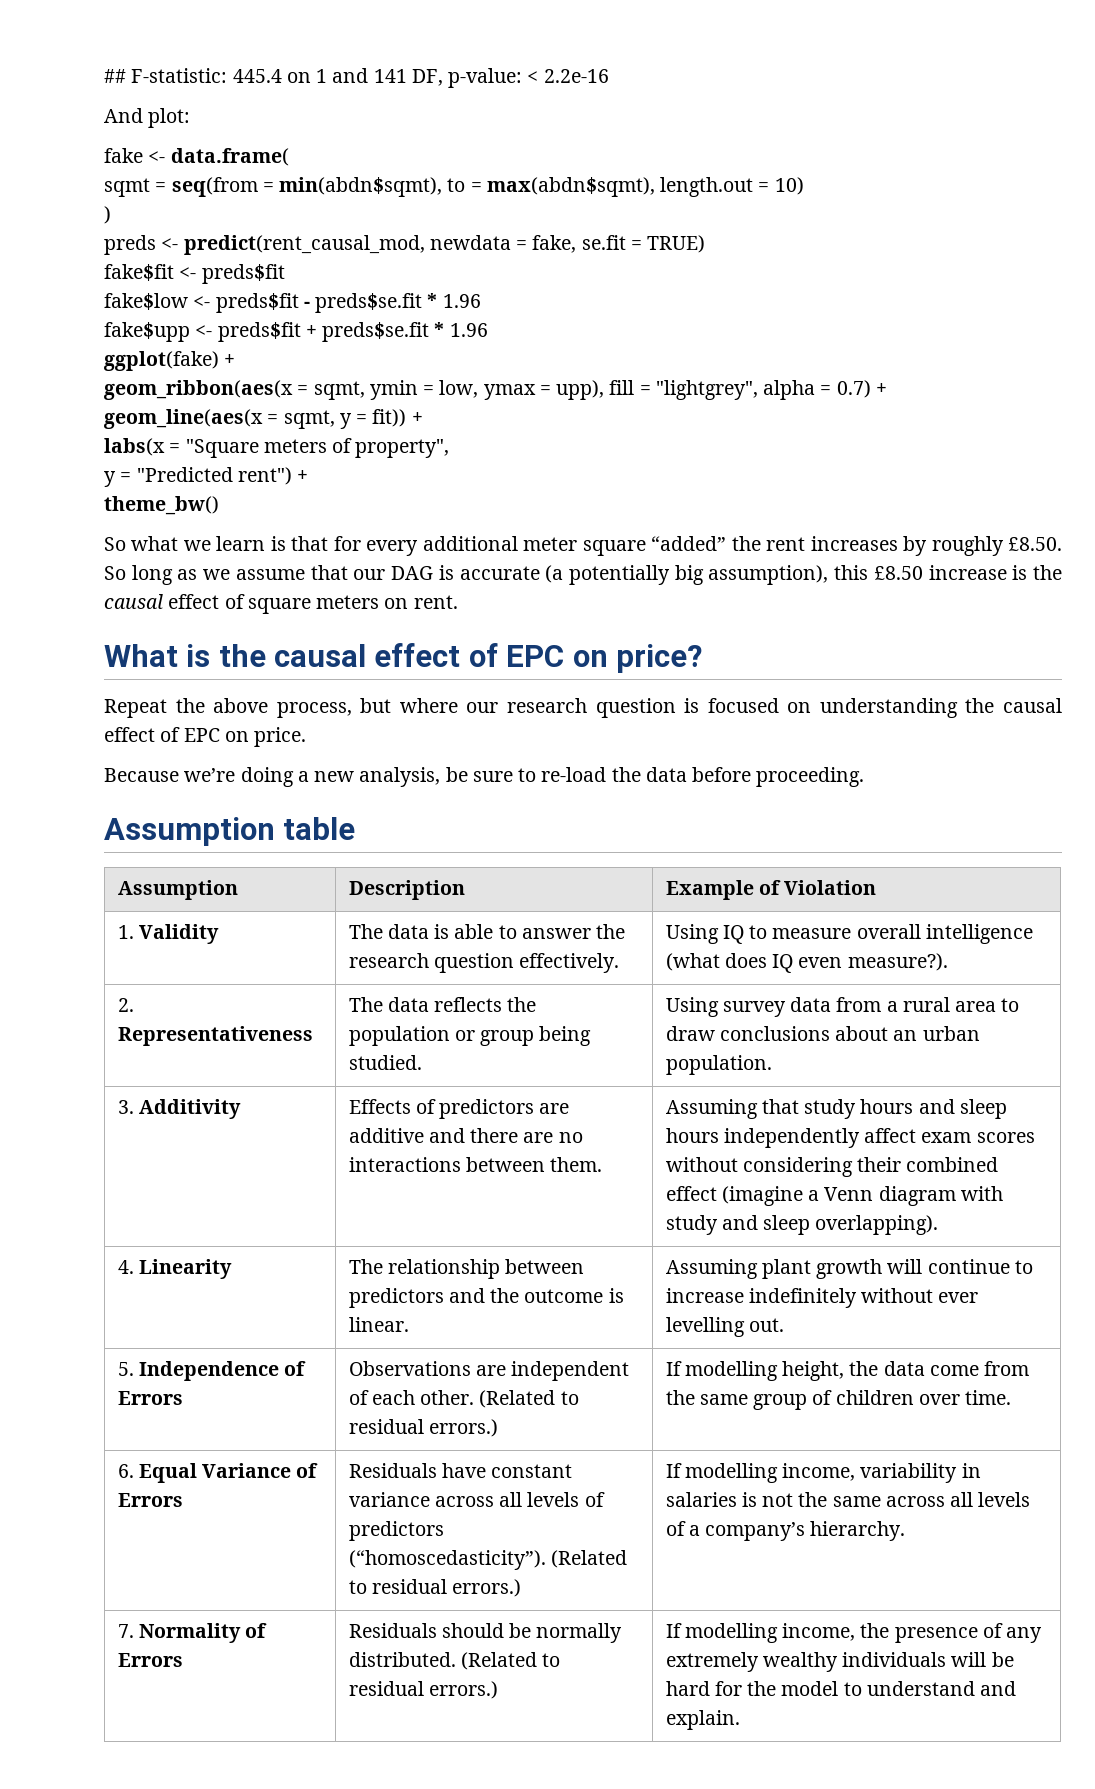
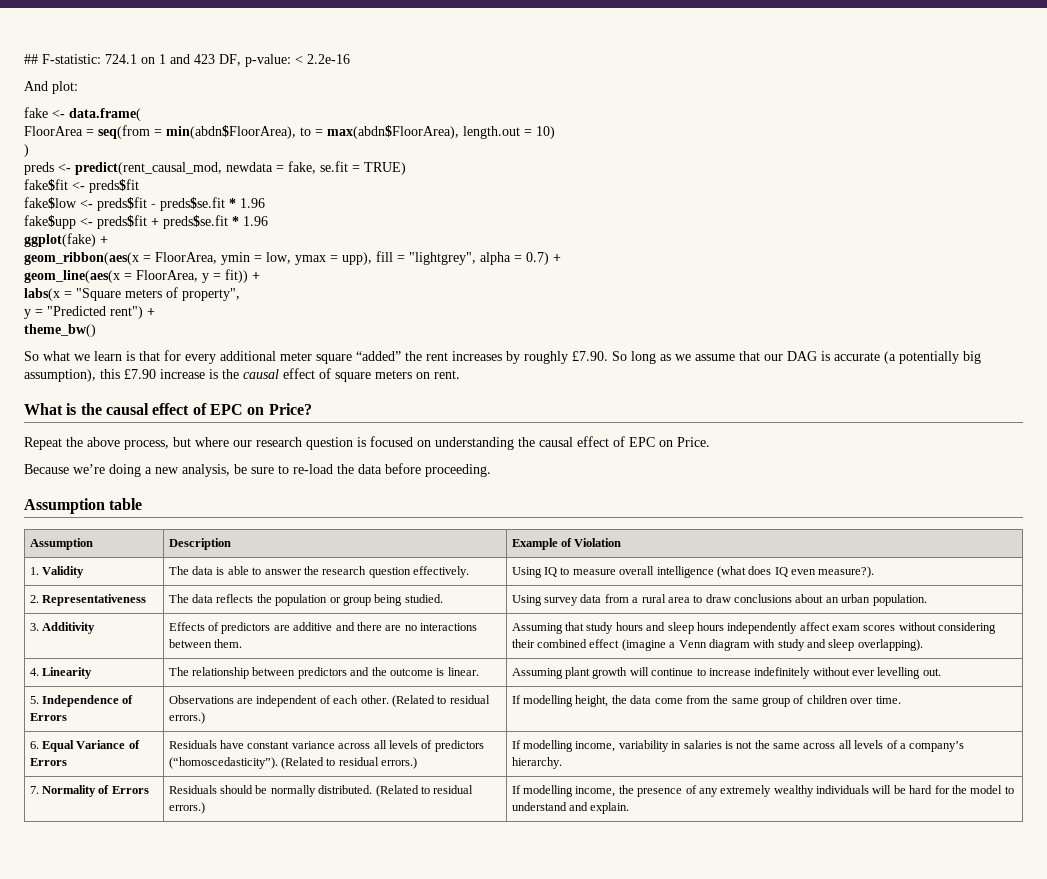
[232,69,282,83] 445.4 -> [105,54,137,64] 724.1
[373,69,407,83] 141 -> [194,54,215,64] 423
[104,178,150,197] sqmt -> [24,126,83,136] FloorArea
[279,177,443,197] min(abdn$sqmt), -> [166,125,296,139] min(abdn$FloorArea),
[486,177,655,197] max(abdn$sqmt), -> [327,125,459,139] max(abdn$FloorArea),
[313,381,365,400] sqmt, -> [155,252,217,264] FloorArea,
[283,410,335,429] sqmt, -> [136,270,198,282] FloorArea,
[1008,537,1063,551] £8.50. -> [572,351,608,361] £7.90.
[873,566,923,580] £8.50 -> [124,369,156,379] £7.90
[615,644,702,673] price? -> [268,403,312,415] Price?
[254,727,307,747] price. -> [677,437,710,447] Price.

